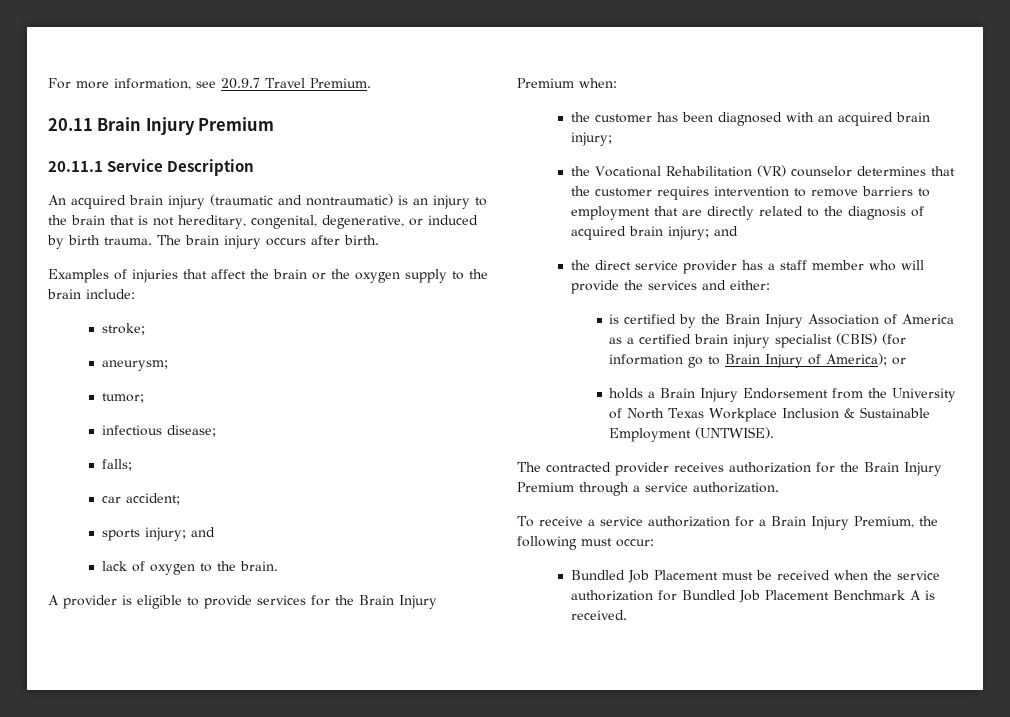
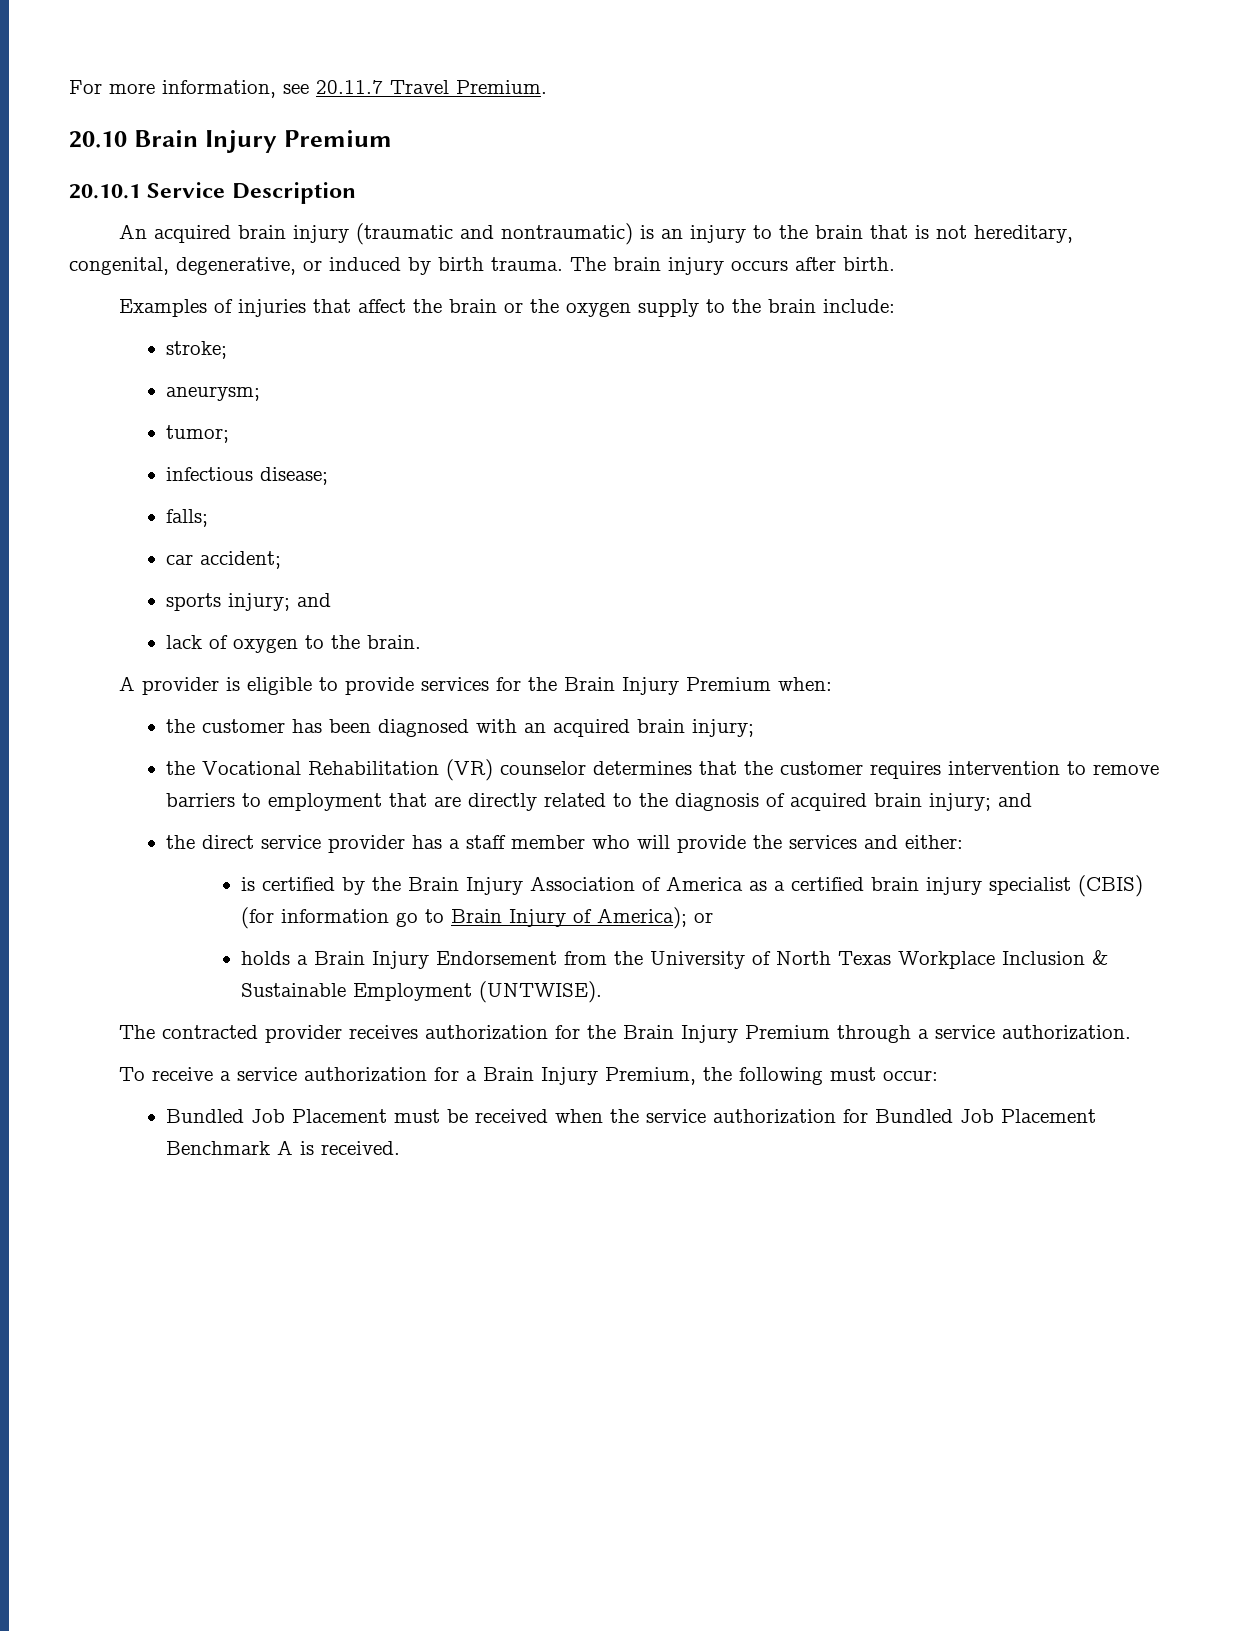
[221,78,260,89] 20.9.7 -> [316,80,383,94] 20.11.7
[48,118,93,131] 20.11 -> [69,131,127,148] 20.10
[48,161,103,172] 20.11.1 -> [69,184,141,199] 20.10.1

